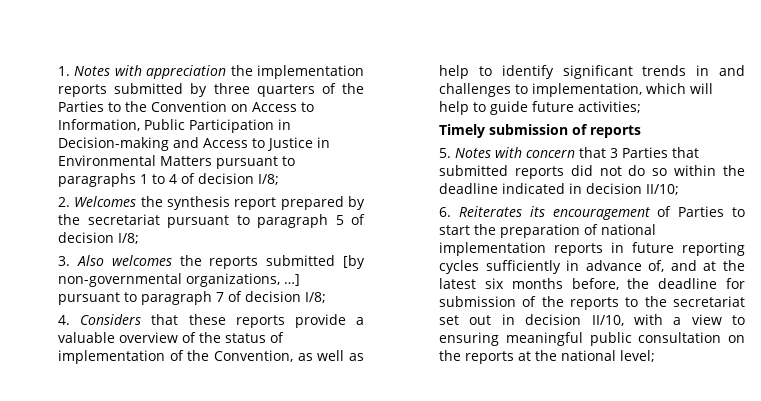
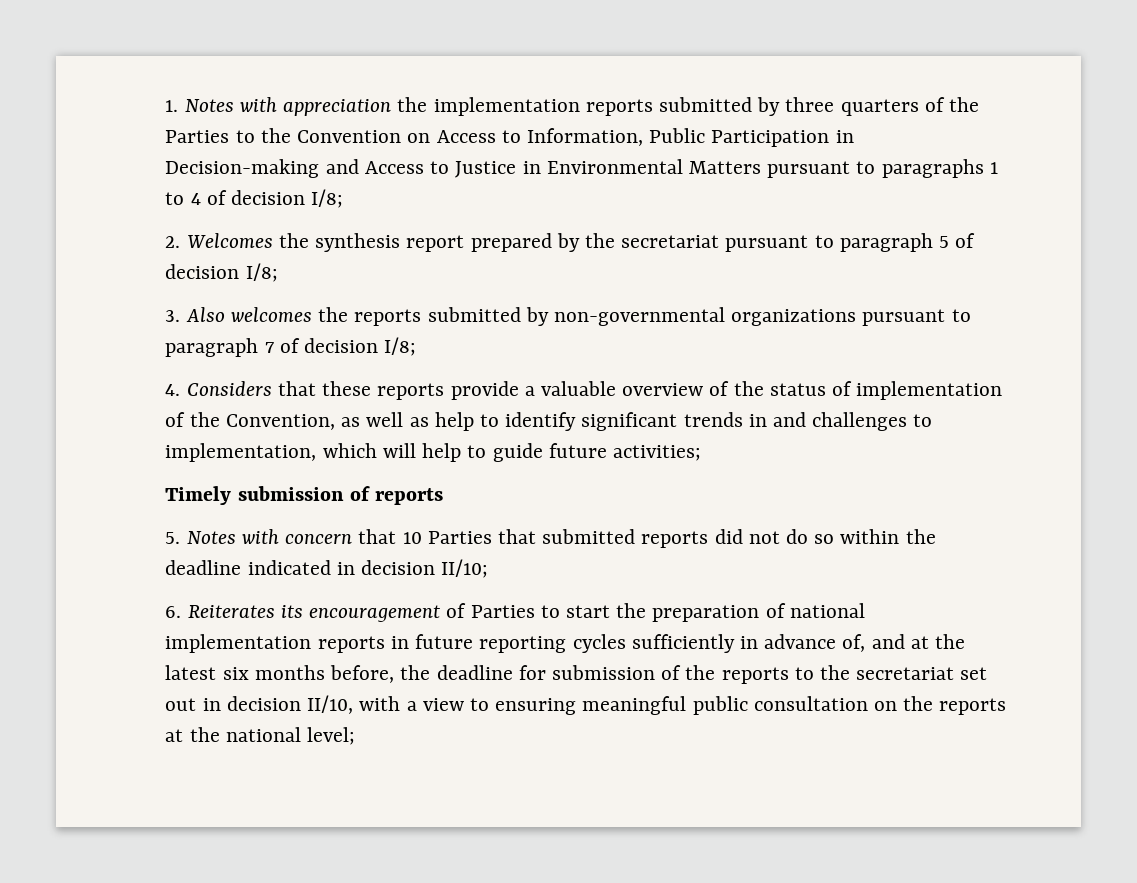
[343,255,366,269] [58,273,301,287] [by non-governmental organizations, …] -> [525,307,857,326] by non-governmental organizations
[610,148,619,158] 3 -> [402,532,422,544] 10

